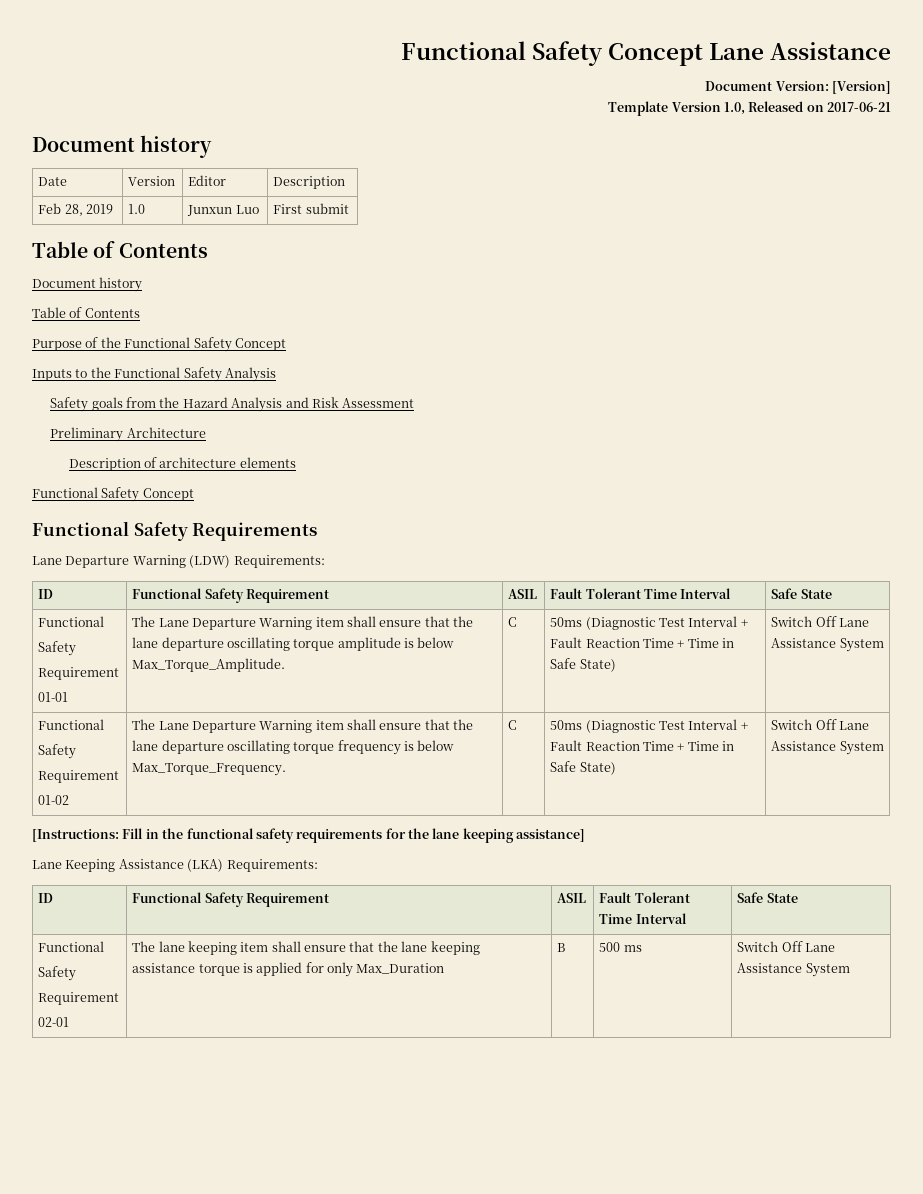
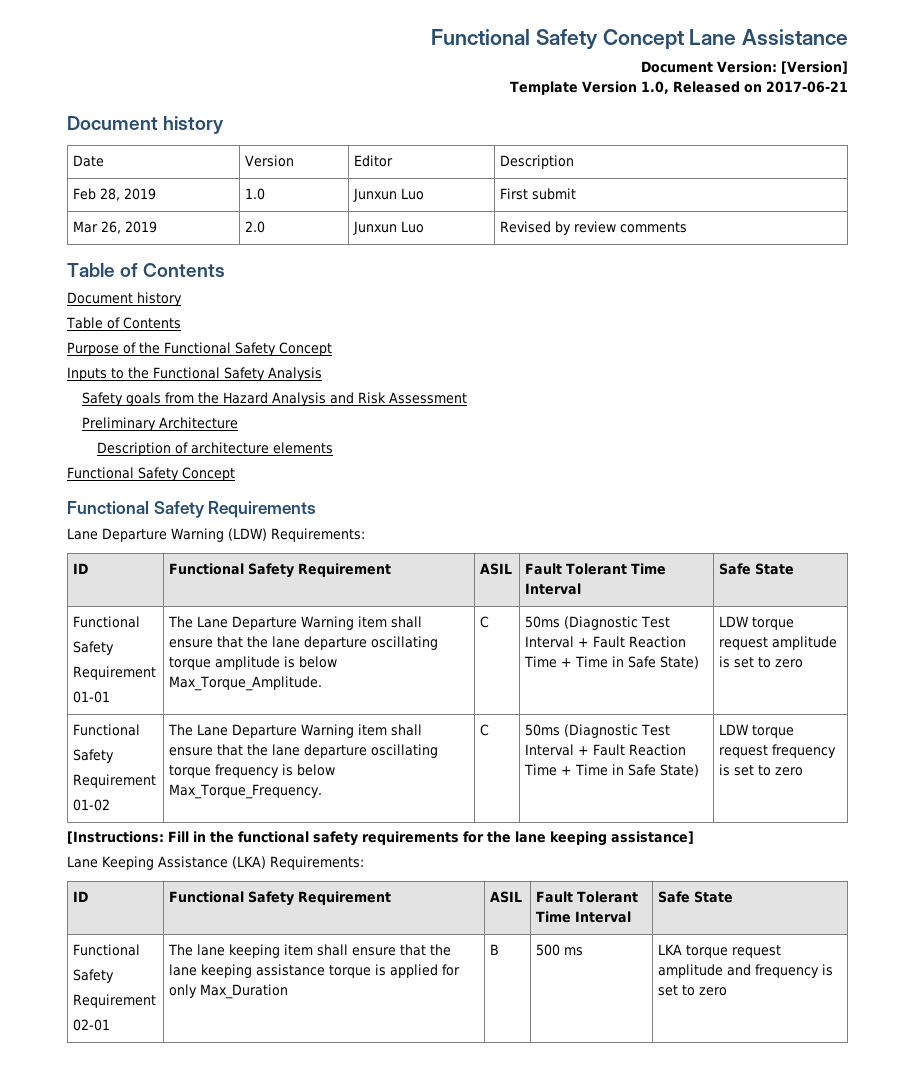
(349, 208) none -> [73,221,158,234] [245,221,266,233] [353,221,425,235] [500,221,688,235] // Mar 26, 2019 | 2.0 | Junxun Luo | Revised by review comments
[771,616,869,627] [771,638,884,652] Switch Off Lane Assistance System -> [719,616,795,630] [719,636,838,650] [719,656,804,668] LDW torque request amplitude is set to zero
[771,719,869,730] [771,741,884,755] Switch Off Lane Assistance System -> [719,724,795,738] [719,744,837,758] [719,764,804,776] LDW torque request frequency is set to zero
[737,941,835,952] [737,963,850,977] Switch Off Lane Assistance System -> [658,944,782,958] [658,964,834,978] [658,985,728,996] LKA torque request amplitude and frequency is set to zero

